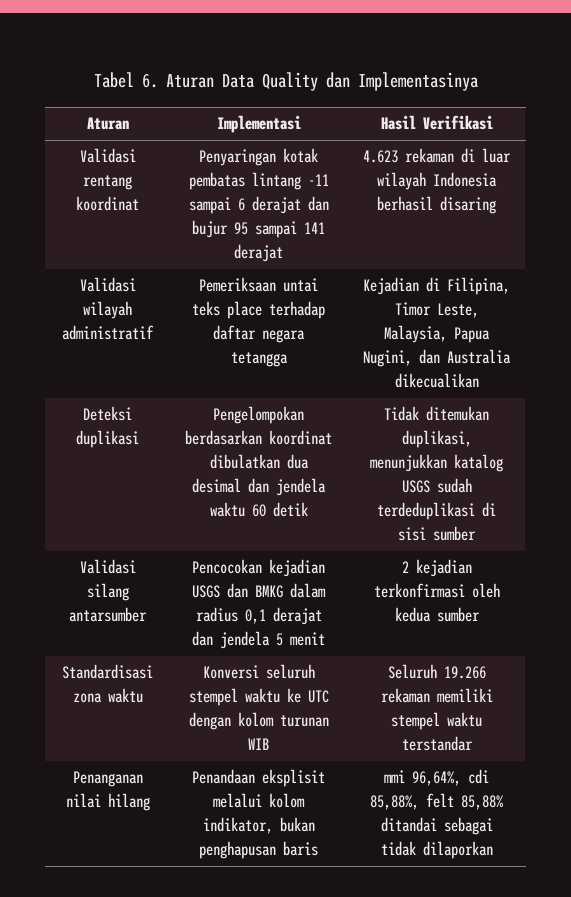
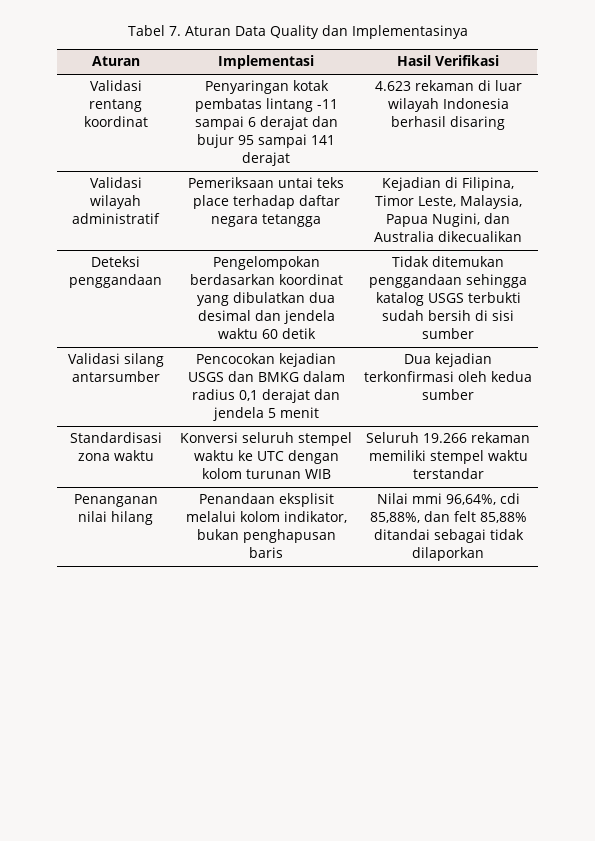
[141,73,158,88] 6. -> [168,26,181,36] 7.
[76,430,139,448] duplikasi -> [69,274,162,288] penggandaan
(332, 437) none -> [197,295,229,306] yang
[401,430,472,448] [370,454,503,472] [401,478,472,493] [377,502,475,520] duplikasi, menunjukkan katalog USGS sudah terdeduplikasi -> [368,274,527,288] [375,292,521,306] [381,310,471,321] penggandaan sehingga katalog USGS terbukti sudah bersih
[401,561,409,573] 2 -> [403,354,431,364] Dua
(318, 848) none -> [376,493,408,504] Nilai
(419, 802) none -> [423,511,450,522] dan

